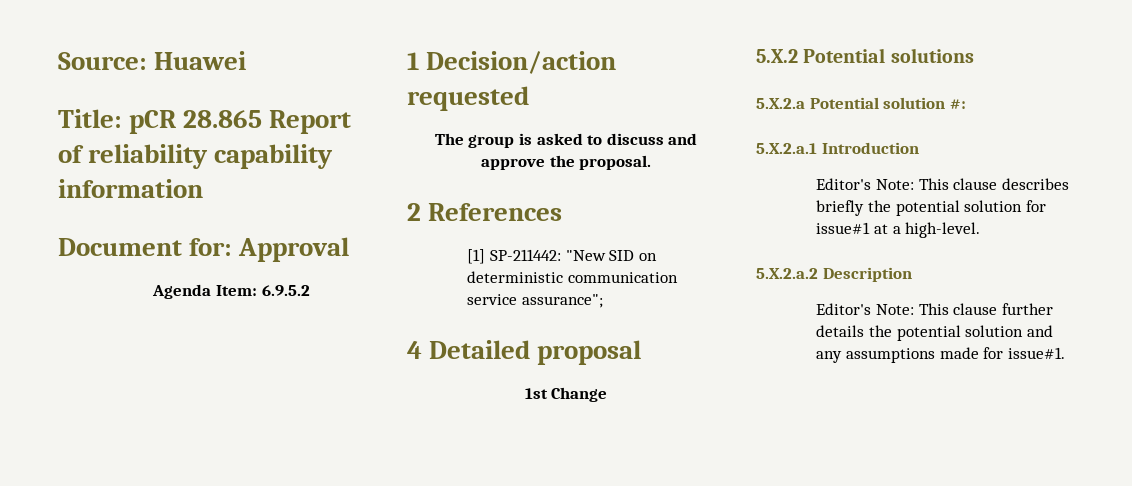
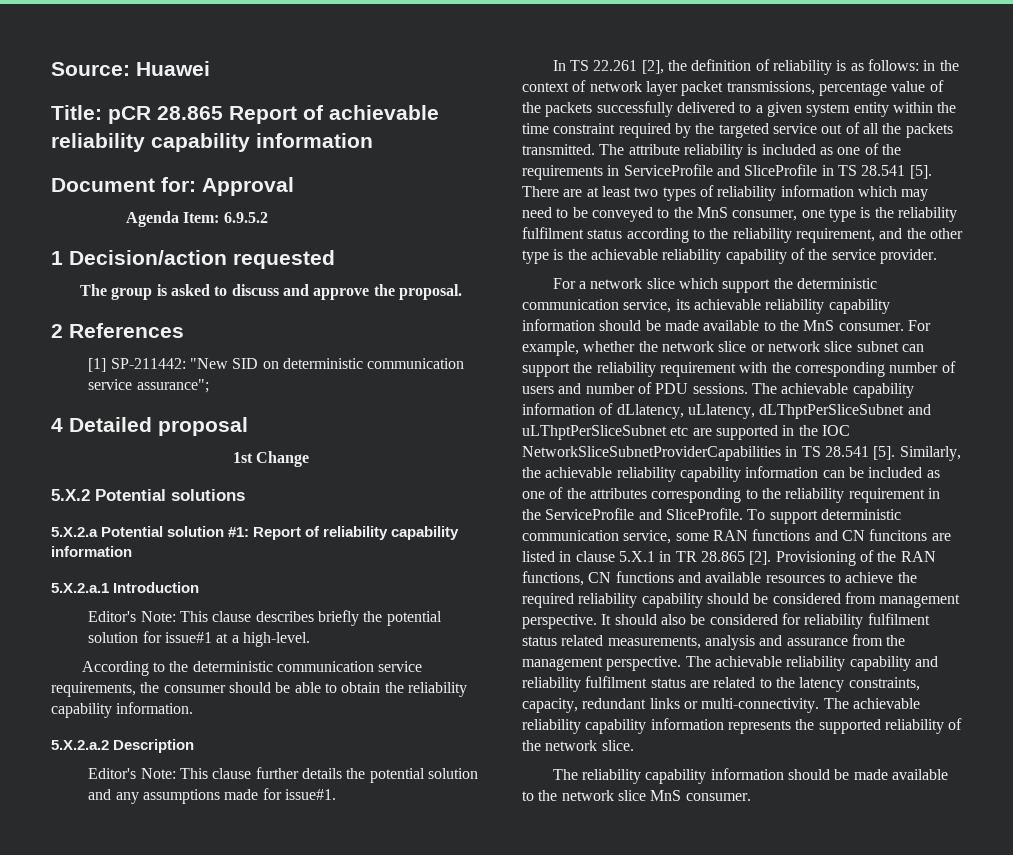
(84, 154) none -> [329,105,439,120] achievable
[949,99,966,109] #: -> [228,526,460,540] [51,546,132,557] #1: Report of reliability capability information
(981, 230) none -> [81,661,423,676] [51,682,467,697] [51,702,194,718] // According to the deterministic communication service requirements, the consumer should be able to obtain the reliability capability information.
(1065, 353) none -> [552,59,959,75] [522,80,944,96] [522,101,957,117] [522,122,953,138] [522,143,901,159] [522,164,932,180] [522,185,929,201] [522,207,957,222] [522,227,963,243] [522,248,937,264] [552,278,878,293] [522,299,890,314] [522,319,931,331] [522,341,924,356] [522,361,956,377] [522,382,914,398] [522,403,931,419] [522,425,850,440] [522,446,961,461] [522,466,940,482] [522,487,940,503] [522,508,901,524] [522,529,951,544] [522,550,936,566] [522,571,917,586] [522,592,961,608] [522,613,930,629] [522,634,906,650] [522,656,938,671] [522,676,920,692] [522,698,920,713] [522,718,963,734] [522,740,634,751] [552,768,949,784] [522,790,751,801] // In TS 22.261 [2], the definition of reliability is as follows: in the context of network layer packet transmissions, percentage value of the packets successfully delivered to a given system entity within the time constraint required by the targeted service out of all the packets transmitted. The attribute reliability is included as one of the requirements in ServiceProfile and SliceProfile in TS 28.541 [5]. There are at least two types of reliability information which may need to be conveyed to the MnS consumer, one type is the reliability fulfilment status according to the reliability requirement, and the other type is the achievable reliability capability of the service provider. // For a network slice which support the deterministic communication service, its achievable reliability capability information should be made available to the MnS consumer. For example, whether the network slice or network slice subnet can support the reliability requirement with the corresponding number of users and number of PDU sessions. The achievable capability information of dLlatency, uLlatency, dLThptPerSliceSubnet and uLThptPerSliceSubnet etc are supported in the IOC NetworkSliceSubnetProviderCapabilities in TS 28.541 [5]. Similarly, the achievable reliability capability information can be included as one of the attributes corresponding to the reliability requirement in the ServiceProfile and SliceProfile. To support deterministic communication service, some RAN functions and CN funcitons are listed in clause 5.X.1 in TR 28.865 [2]. Provisioning of the RAN functions, CN functions and available resources to achieve the required reliability capability should be considered from management perspective. It should also be considered for reliability fulfilment status related measurements, analysis and assurance from the management perspective. The achievable reliability capability and reliability fulfilment status are related to the latency constraints, capacity, redundant links or multi-connectivity. The achievable reliability capability information represents the supported reliability of the network slice. // The reliability capability information should be made available to the network slice MnS consumer.

